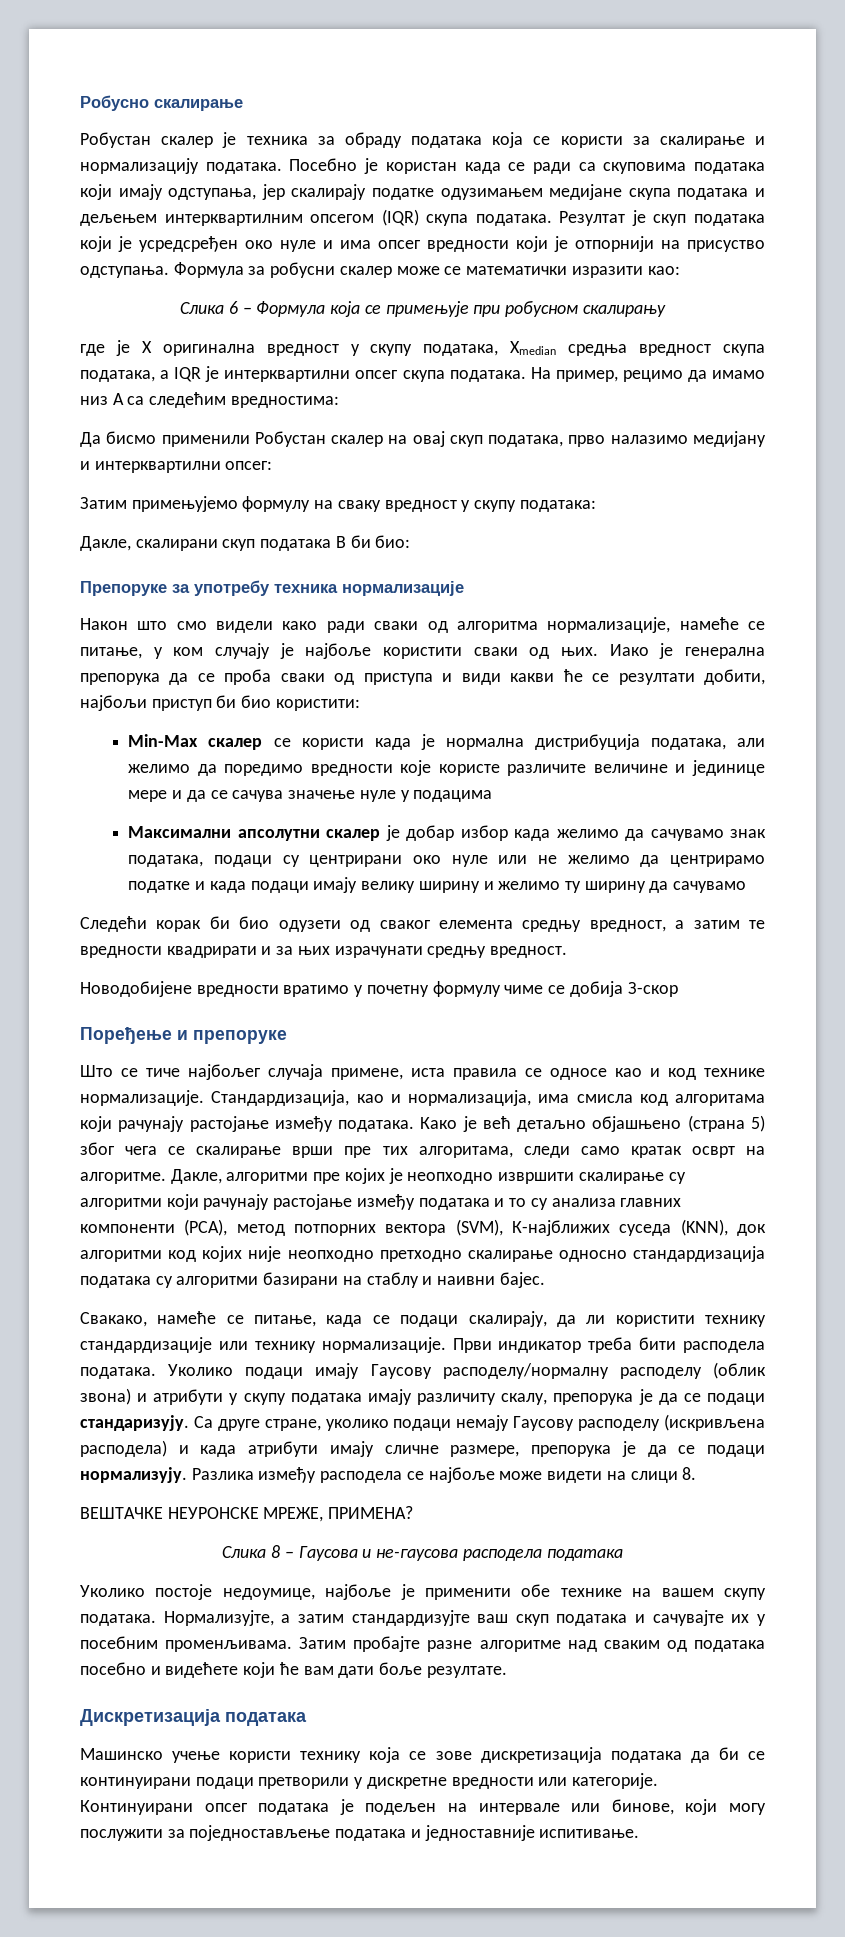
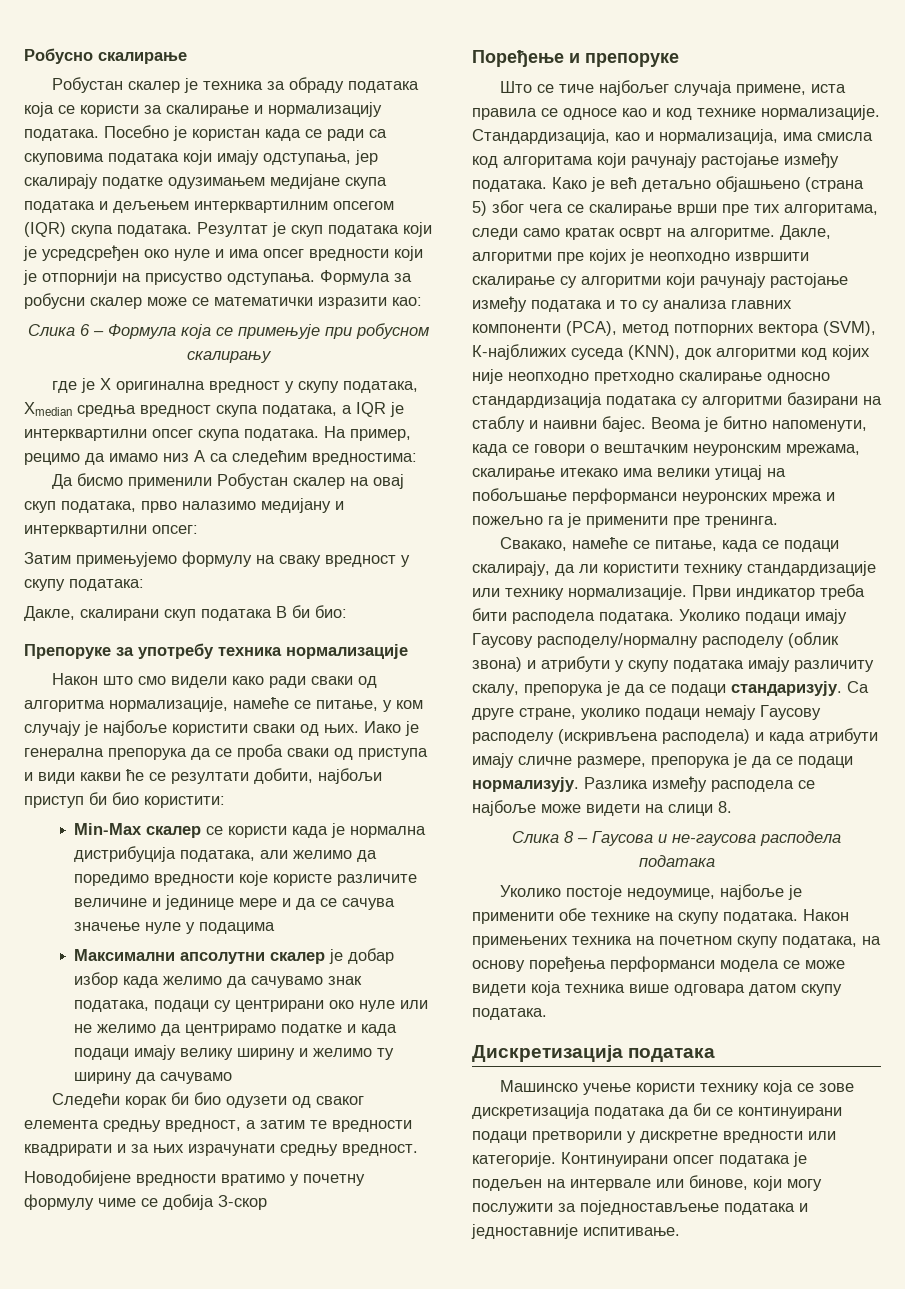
(545, 1280) none -> [651,416,867,432] [472,444,860,456] [472,465,786,480] [472,488,835,504] [472,513,778,528] Веома је битно напоменути, када се говори о вештачким неуронским мрежама, скалирање итекако има велики утицај на побољшање перформанси неуронских мрежа и пожељно га је применити пре тренинга.
[80,1506,414,1522] // ВЕШТАЧКЕ НЕУРОНСКЕ МРЕЖЕ, ПРИМЕНА? -> (732, 807) none
[661,1588,766,1600] [80,1610,766,1626] [80,1636,765,1652] [80,1662,507,1678] вашем скупу података. Нормализујте, а затим стандардизујте ваш скуп података и сачувајте их у посебним променљивама. Затим пробајте разне алгоритме над сваким од података посебно и видећете који ће вам дати боље резултате. -> [678,909,849,924] [472,936,881,948] [472,956,845,972] [472,981,842,996] [472,1008,547,1020] скупу података. Након примењених техника на почетном скупу података, на основу поређења перформанси модела се може видети која техника више одговара датом скупу података.

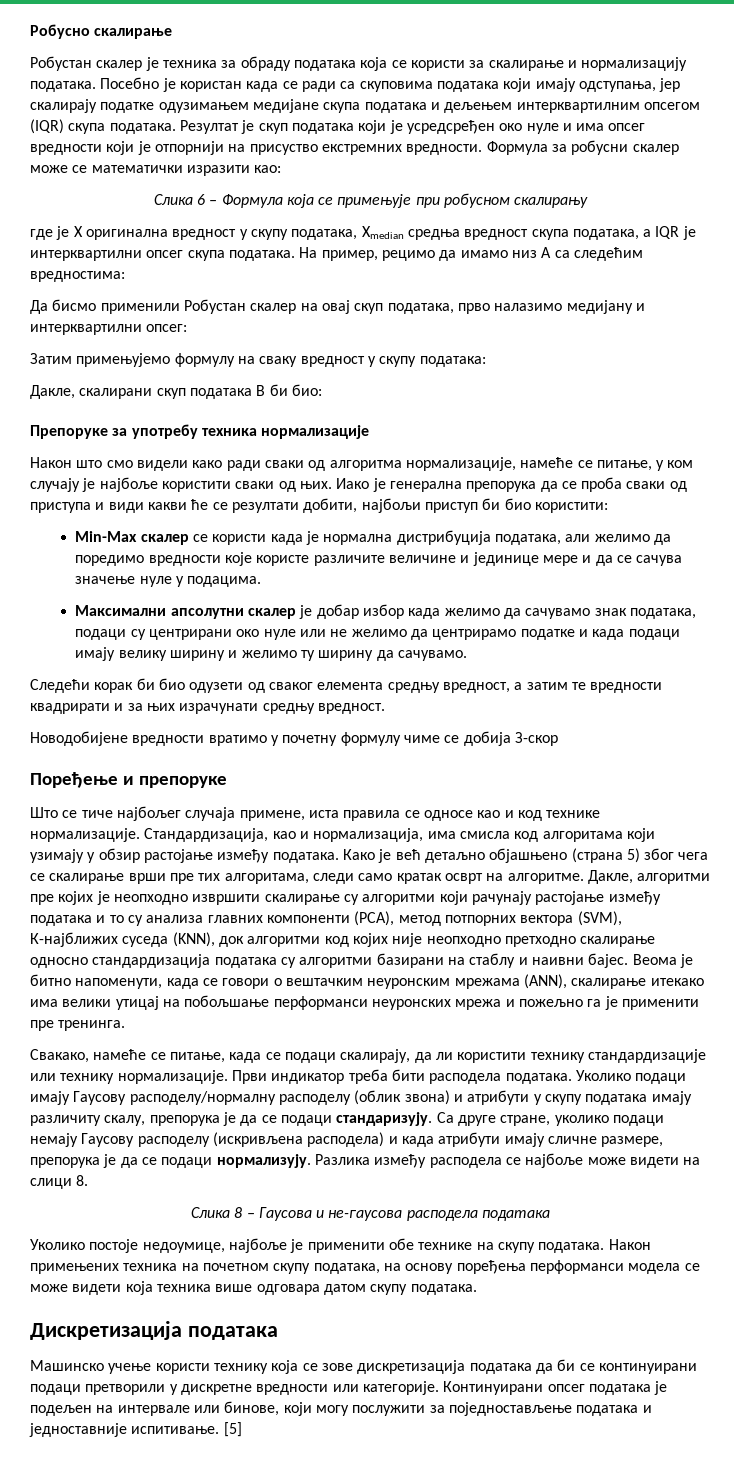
[227,273,315,285] одступања. -> [321,144,483,155] екстремних вредности.
[199,922,276,934] подацима -> [187,576,262,587] подацима.
[160,1072,233,1084] сачувамо -> [397,650,467,661] сачувамо.
[631,153,697,168] рачунају -> [30,848,140,863] узимају у обзир
[786,444,860,456] мрежама, -> [454,974,567,989] мрежама (ANN),
(680, 1231) none -> [223,1422,242,1437] [5]

